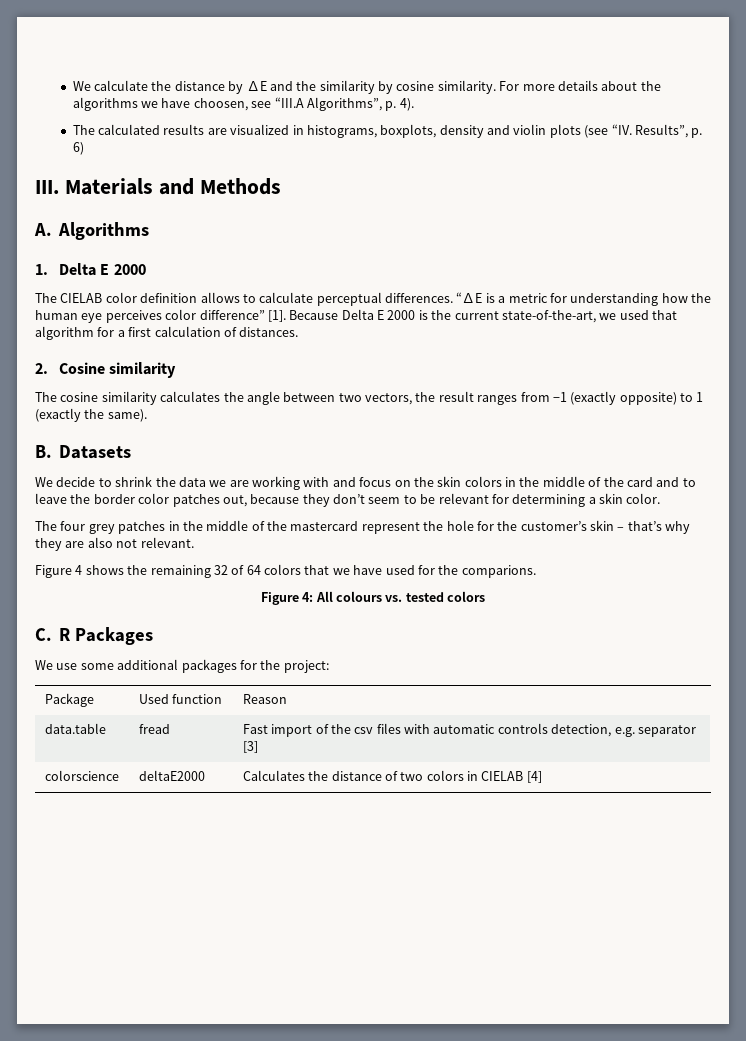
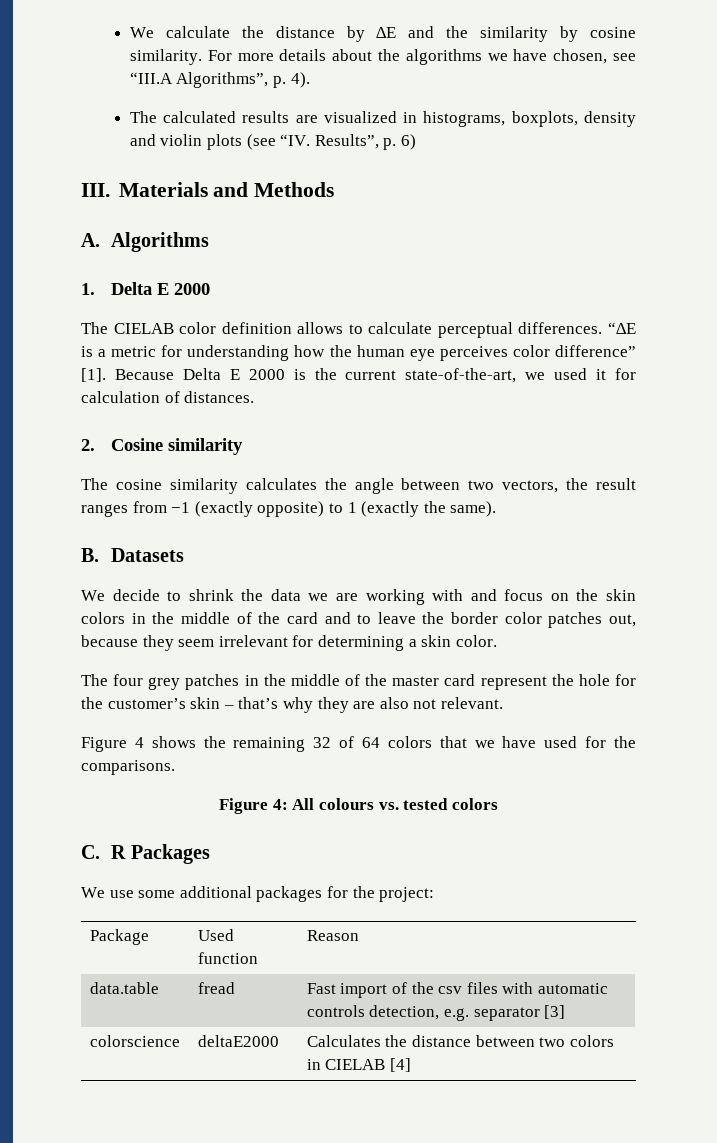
[193,98,248,111] choosen, -> [553,49,608,64] chosen,
[652,310,677,320] [35,326,152,340] that algorithm for a first -> [596,368,636,380] it for
[333,493,489,504] don’t seem to be relevant -> [178,635,288,647] seem irrelevant
[290,521,359,531] mastercard -> [392,674,476,686] master card
[461,565,536,578] comparions. -> [81,760,175,775] comparisons.
[384,771,398,781] of -> [475,1035,535,1047] between

